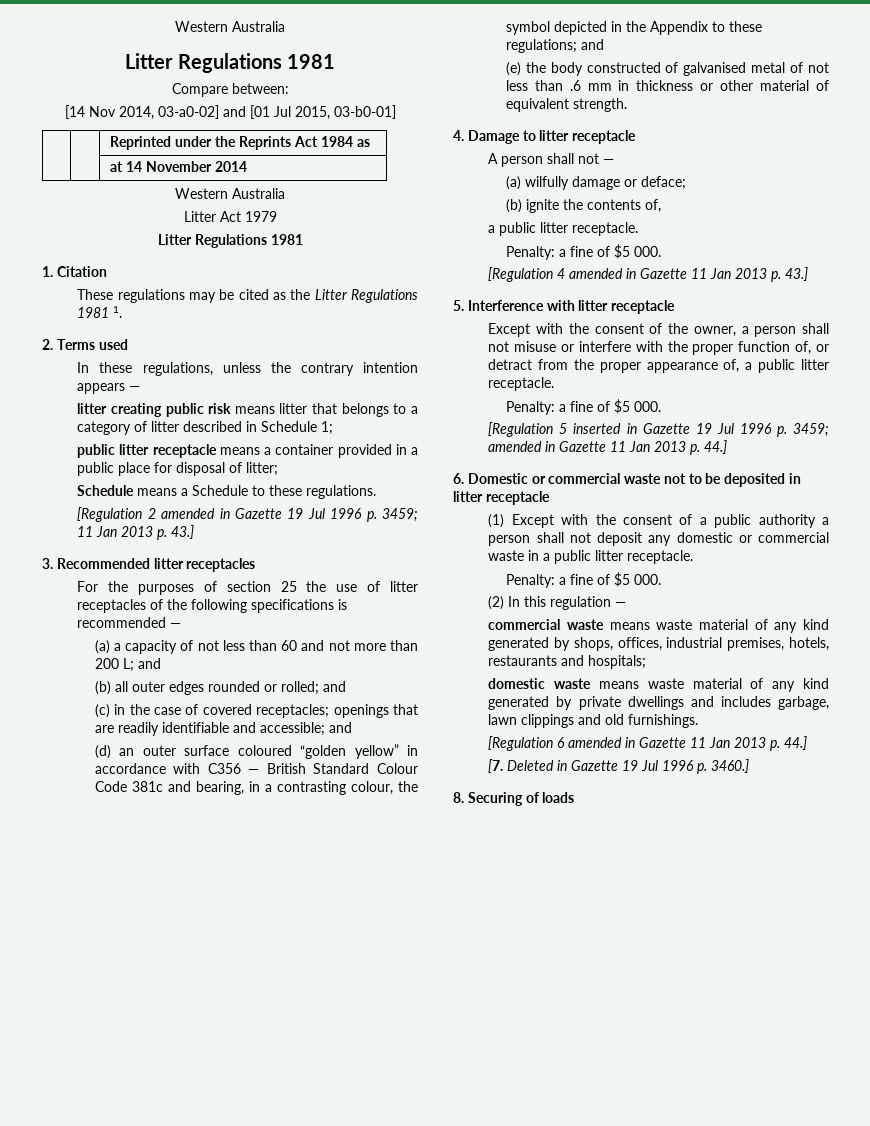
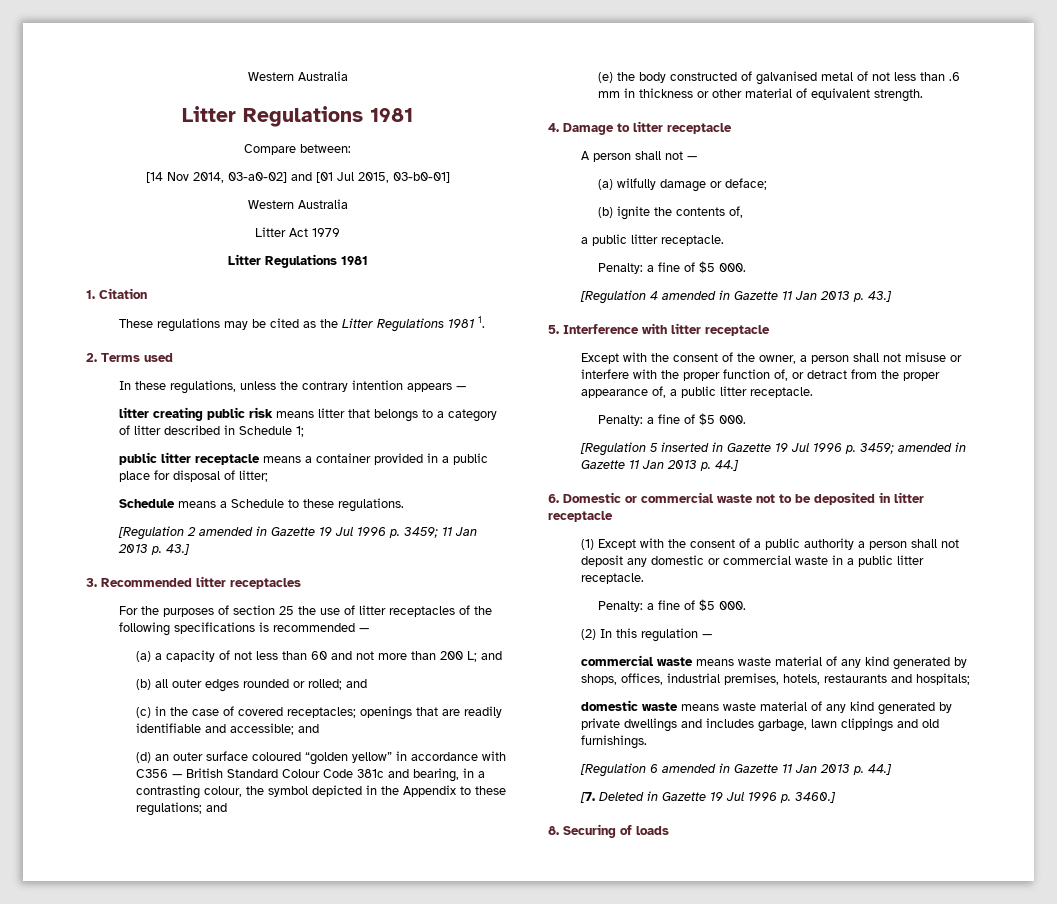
[109,136,370,150] [109,161,247,172] // | | Reprinted under the Reprints Act 1984 as // | | at 14 November 2014 -> (450, 177) none

